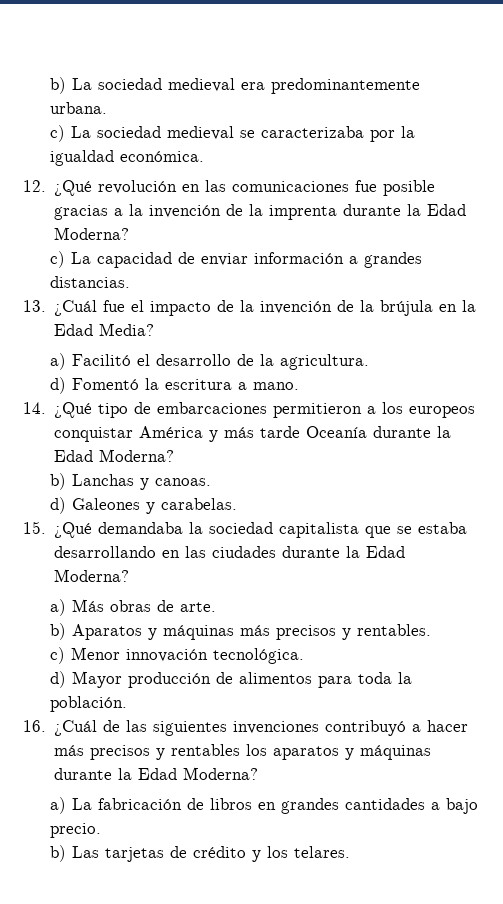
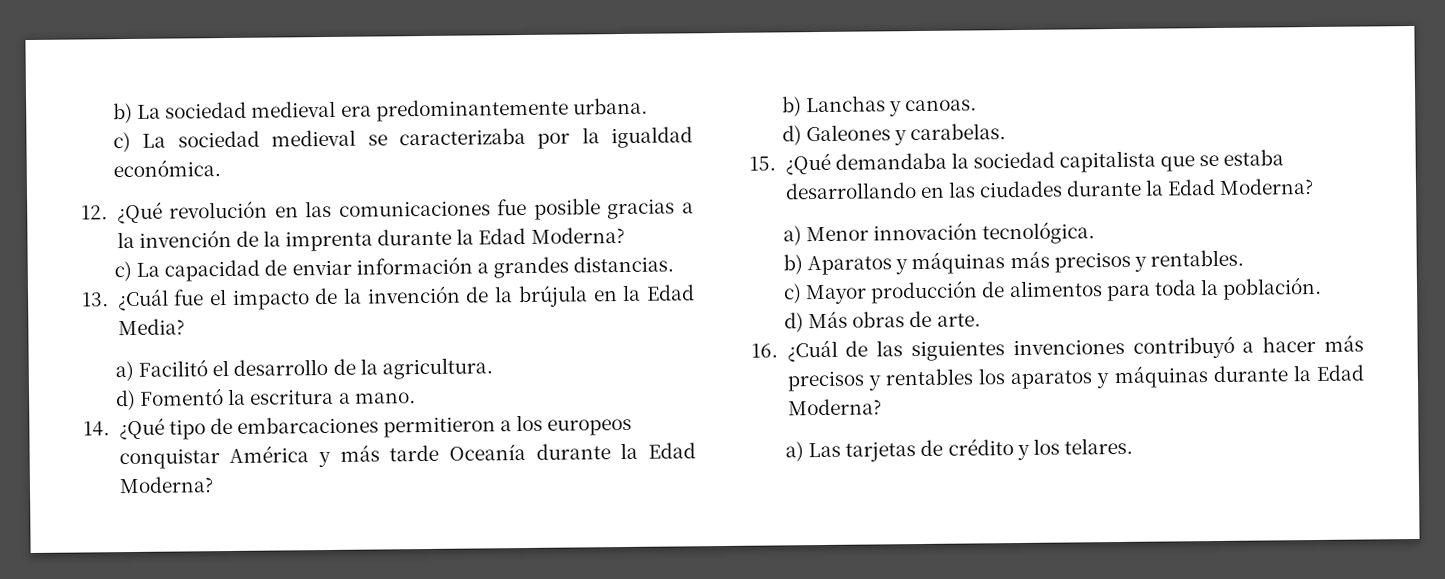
[72,599,217,612] Más obras de arte. -> [806,221,1096,245] Menor innovación tecnológica.
[71,647,305,664] [50,671,67,688] Menor innovación tecnológica. // d) -> (803, 293) none
(128, 704) none -> [784,310,981,333] // d) Más obras de arte.
[72,798,479,814] [50,823,102,838] [50,845,67,862] La fabricación de libros en grandes cantidades a bajo precio. // b) -> (805, 451) none

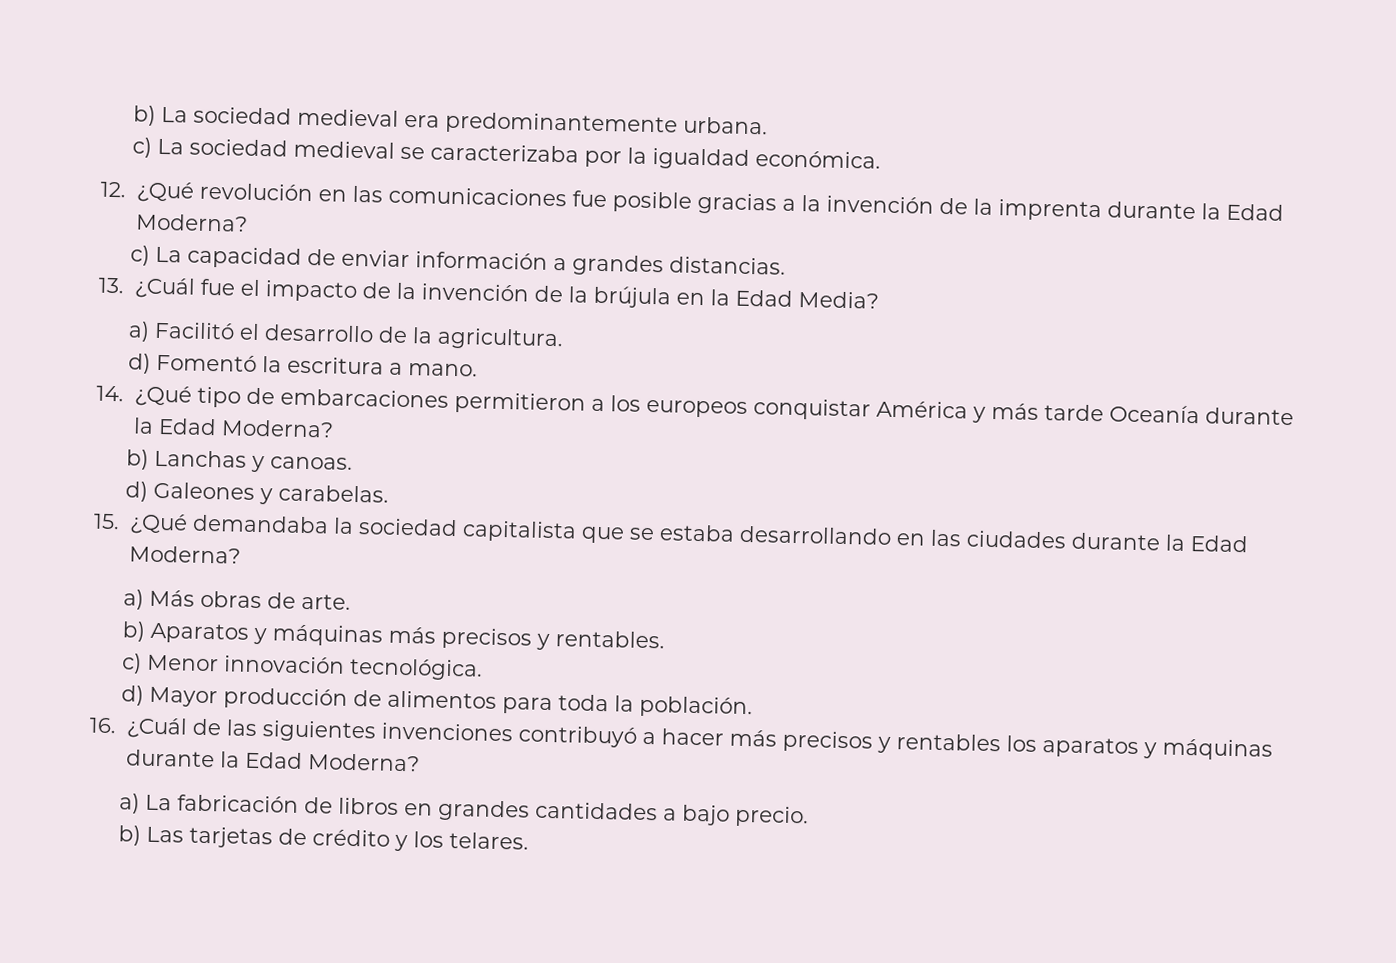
[806,221,1096,245] Menor innovación tecnológica. -> [149,589,352,610] Más obras de arte.
(803, 293) none -> [147,654,484,681] [121,685,145,706] Menor innovación tecnológica. // d)
[784,310,981,333] // d) Más obras de arte. -> (754, 707) none
(805, 451) none -> [145,794,810,828] [118,825,142,846] La fabricación de libros en grandes cantidades a bajo precio. // b)

